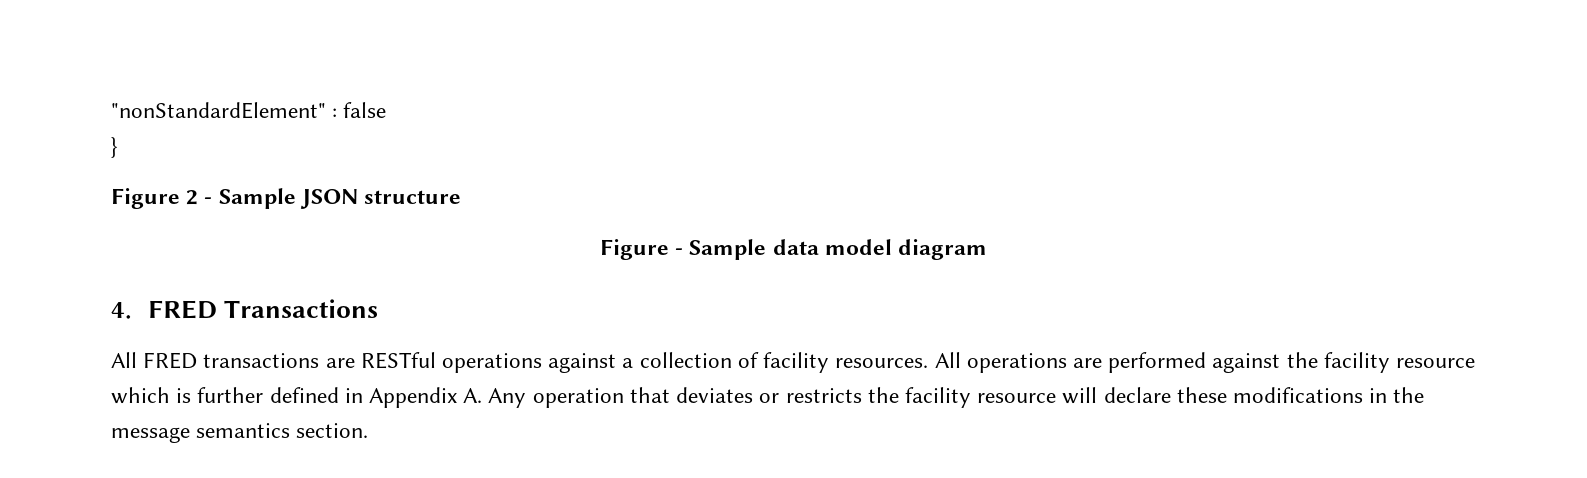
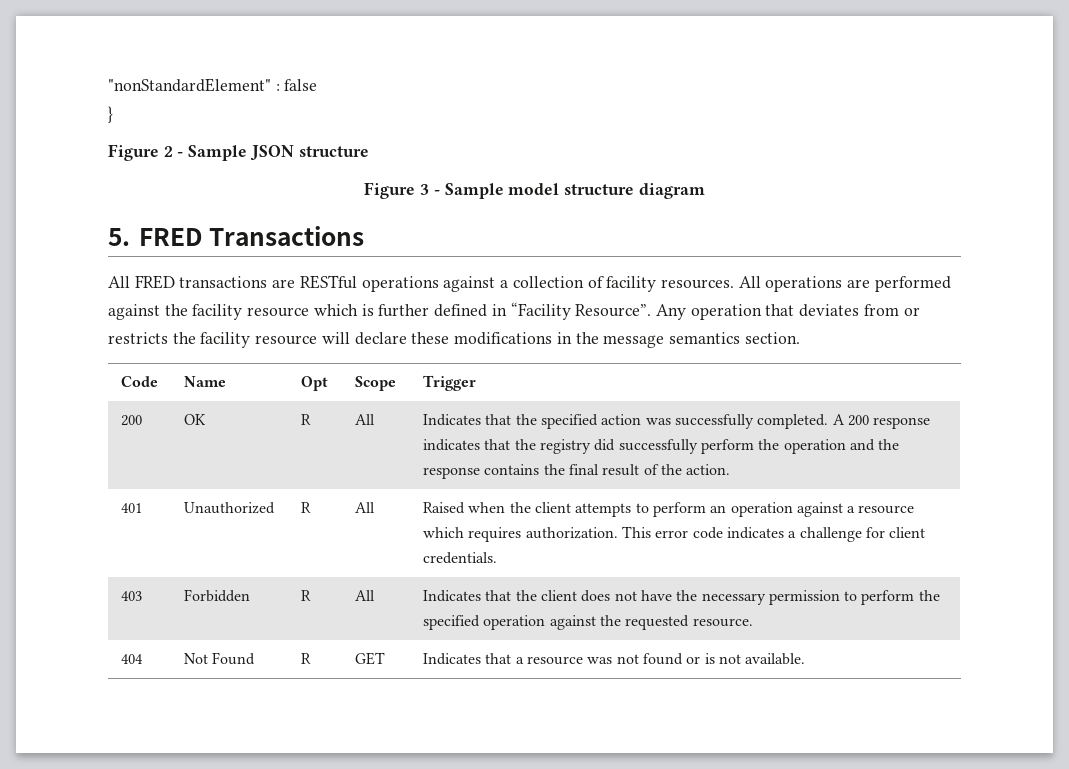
[675,239,892,260] - Sample data model -> [420,183,634,199] 3 - Sample model structure
[111,302,132,319] 4. -> [108,228,130,246] 5.
[369,387,483,408] Appendix A. -> [510,302,652,320] “Facility Resource”.
(754, 395) none -> [863,304,899,316] from
(369, 430) none -> [120,376,158,387] [183,376,226,387] [300,376,328,391] [354,376,396,391] [422,375,476,391] [120,415,142,426] [183,414,206,425] [300,414,311,425] [354,414,375,425] [422,414,931,429] [422,439,900,454] [422,464,731,479] [120,503,142,513] [183,502,275,514] [300,502,311,513] [354,502,375,513] [422,502,915,517] [422,526,926,542] [422,552,497,564] [120,591,142,601] [183,589,250,602] [300,590,311,601] [354,590,375,601] [422,590,940,605] [422,615,753,630] [120,654,143,664] [183,652,256,665] [300,653,311,664] [354,652,385,665] [422,653,806,665] // Code | Name | Opt | Scope | Trigger // 200 | OK | R | All | Indicates that the specified action was successfully completed. A 200 response indicates that the registry did successfully perform the operation and the response contains the final result of the action. // 401 | Unauthorized | R | All | Raised when the client attempts to perform an operation against a resource which requires authorization. This error code indicates a challenge for client credentials. // 403 | Forbidden | R | All | Indicates that the client does not have the necessary permission to perform the specified operation against the requested resource. // 404 | Not Found | R | GET | Indicates that a resource was not found or is not available.

